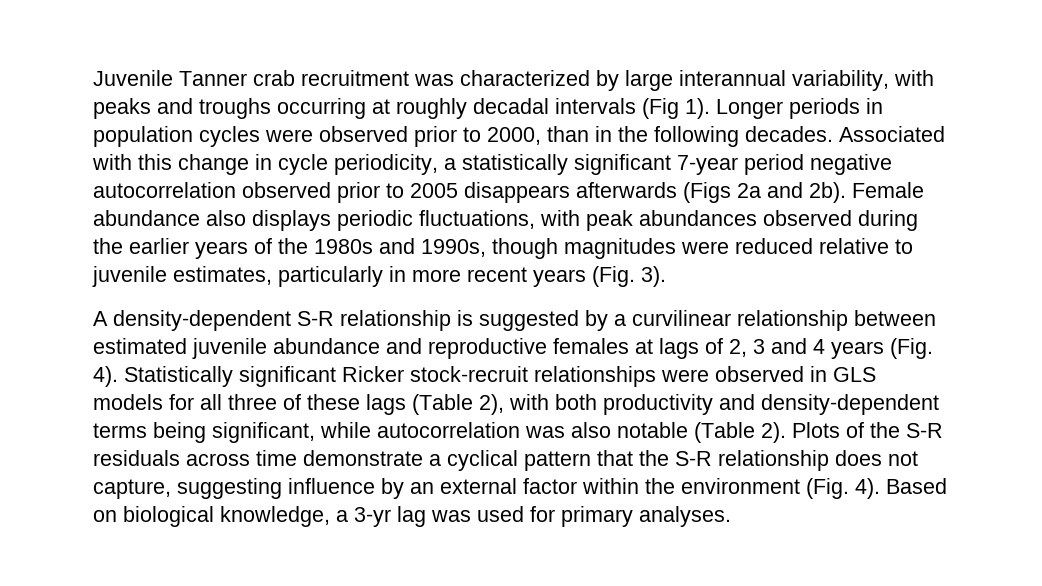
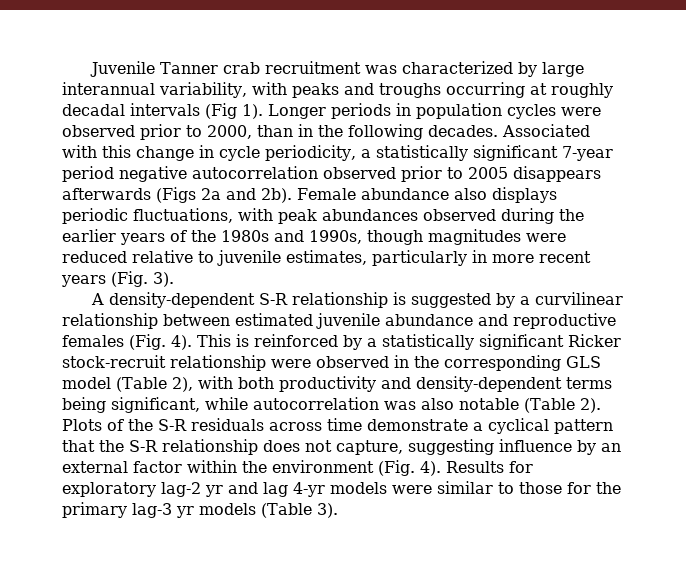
[635,338,933,359] [93,366,233,387] at lags of 2, 3 and 4 years (Fig. 4). Statistically -> [129,334,474,350] (Fig. 4). This is reinforced by a statistically
[534,366,656,387] relationships -> [170,355,266,371] relationship
[833,367,876,382] [93,394,406,415] GLS models for all three of these lags -> [414,355,601,371] [62,377,111,389] the corresponding GLS model
[886,478,947,494] [93,506,731,527] Based on biological knowledge, a 3-yr lag was used for primary analyses. -> [446,461,533,473] [62,481,621,497] [62,502,338,518] Results for exploratory lag-2 yr and lag 4-yr models were similar to those for the primary lag-3 yr models (Table 3).

